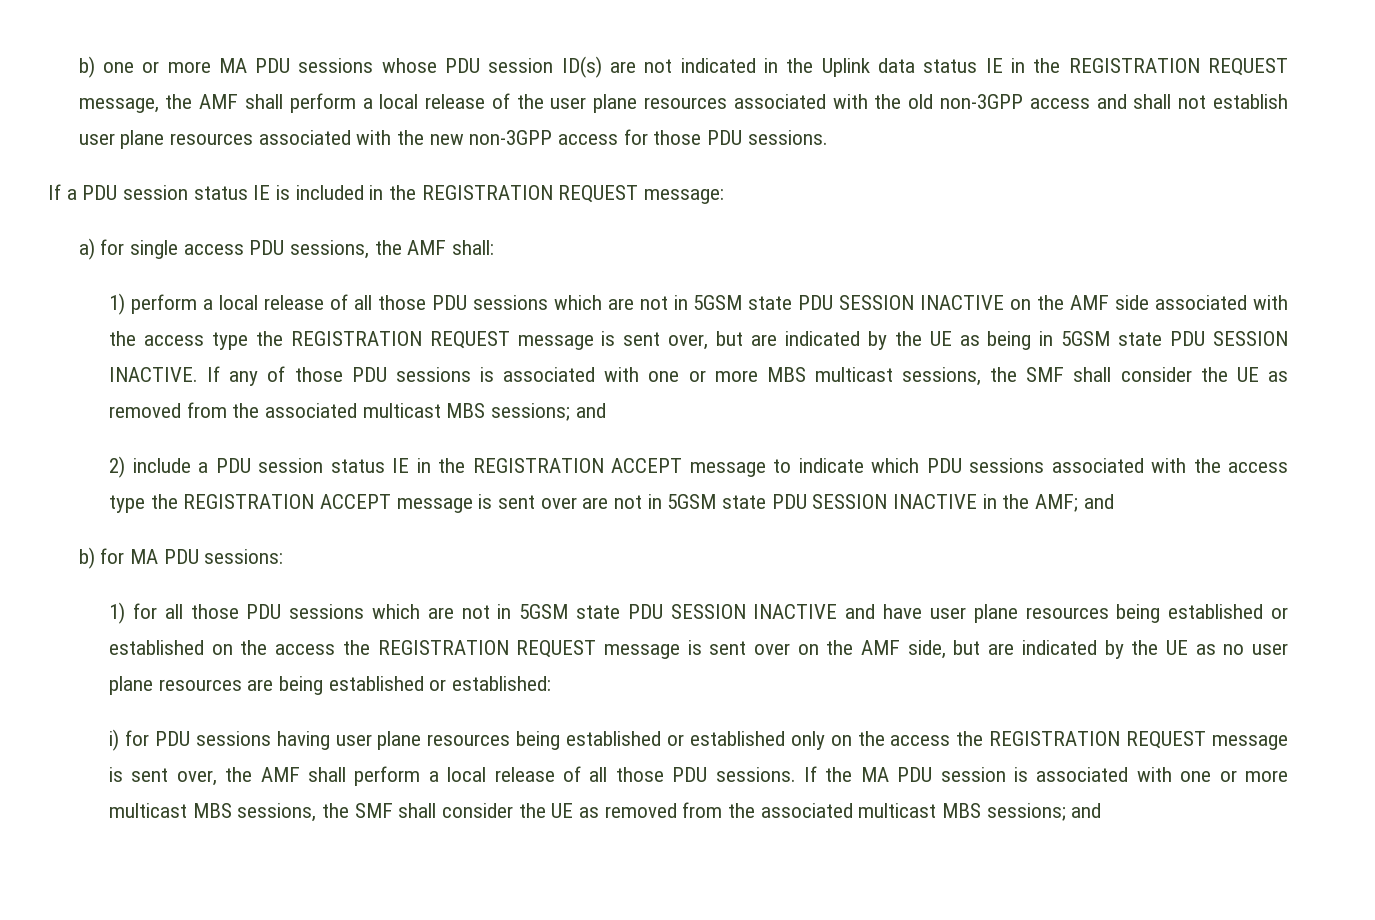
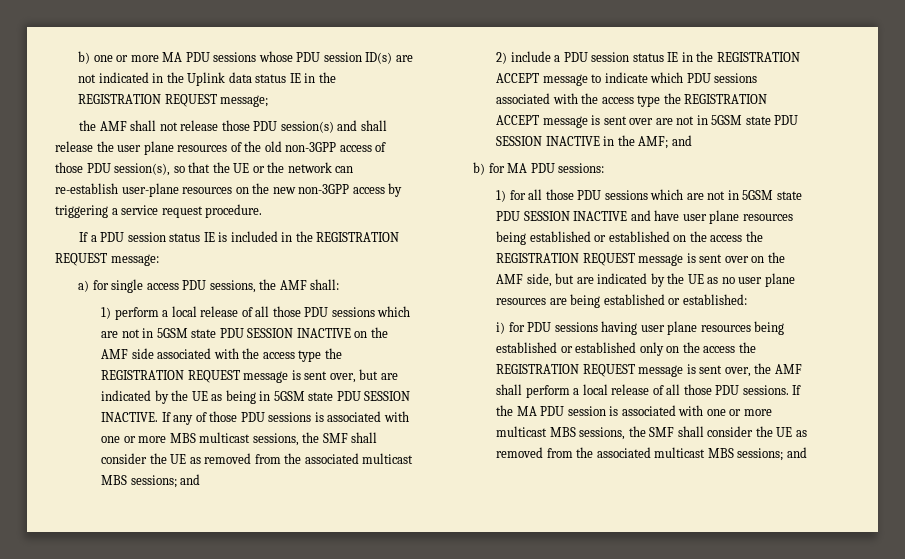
[78,93,510,113] message, the AMF shall perform a local release of -> [220,95,269,107] [79,120,387,133] [55,141,93,152] message; // the AMF shall not release those PDU session(s) and shall release
[733,94,868,109] associated with -> [230,142,242,152] of
[1096,94,1288,109] [78,129,828,149] and shall not establish user plane resources associated with the new non-3GPP access for those PDU sessions. -> [375,142,387,152] [55,162,354,176] [55,183,403,197] [55,204,263,218] of those PDU session(s), so that the UE or the network can re-establish user-plane resources on the new non-3GPP access by triggering a service request procedure.

